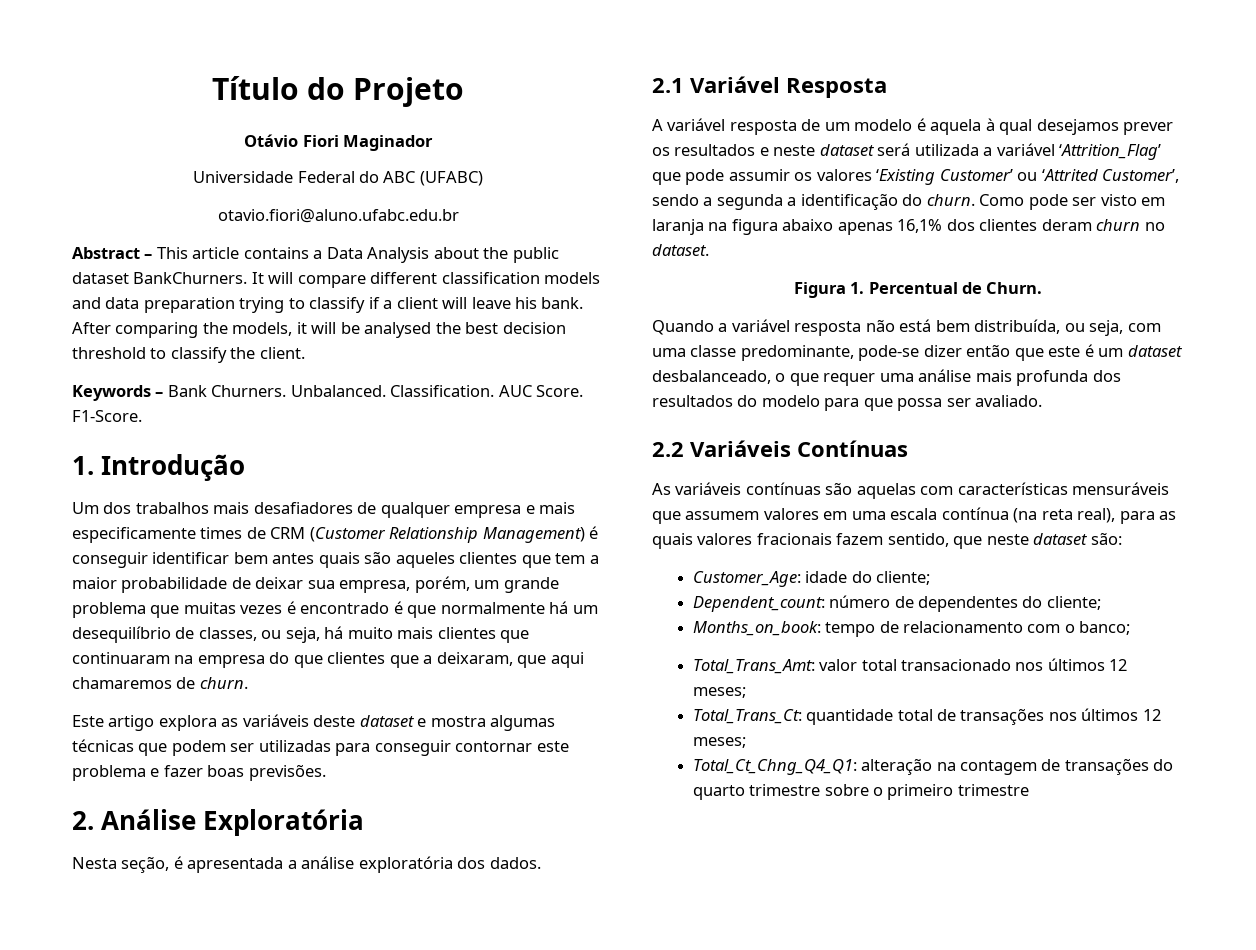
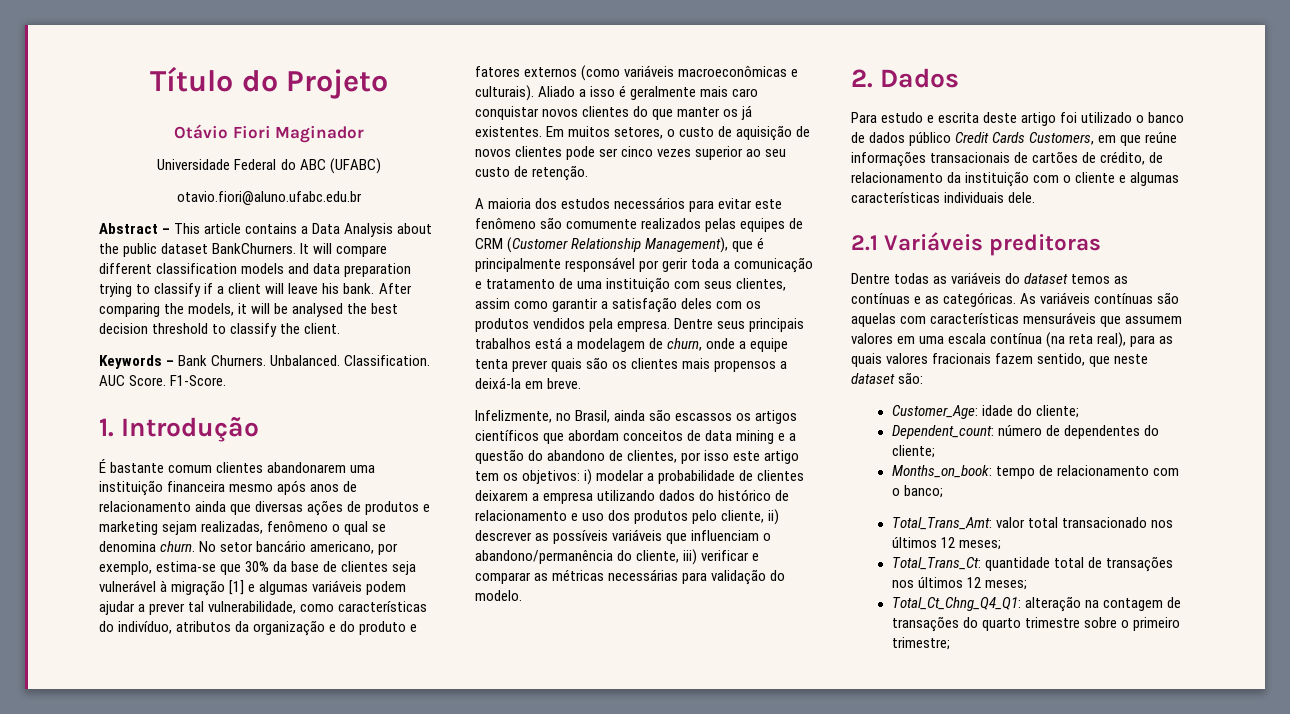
[72,502,576,518] [72,526,599,543] [72,551,599,568] [72,576,559,593] [72,601,598,618] [72,626,530,643] [72,652,584,668] [72,677,248,689] [72,714,556,731] [72,739,569,756] [72,764,326,781] [72,809,365,836] [72,856,541,873] [652,76,887,98] [652,118,1174,135] [652,143,1162,160] [652,169,1180,185] [652,193,1166,210] [652,219,1165,235] [652,244,709,256] [793,282,1043,298] [652,319,1161,336] [652,344,1182,361] [652,369,1121,386] [652,395,1043,411] [652,440,908,457] Um dos trabalhos mais desafiadores de qualquer empresa e mais especificamente times de CRM (Customer Relationship Management) é conseguir identificar bem antes quais são aqueles clientes que tem a maior probabilidade de deixar sua empresa, porém, um grande problema que muitas vezes é encontrado é que normalmente há um desequilíbrio de classes, ou seja, há muito mais clientes que continuaram na empresa do que clientes que a deixaram, que aqui chamaremos de churn. // Este artigo explora as variáveis deste dataset e mostra algumas técnicas que podem ser utilizadas para conseguir contornar este problema e fazer boas previsões. // 2. Análise Exploratória // Nesta seção, é apresentada a análise exploratória dos dados. // 2.1 Variável Resposta // A variável resposta de um modelo é aquela à qual desejamos prever os resultados e neste dataset será utilizada a variável ‘Attrition_Flag’ que pode assumir os valores ‘Existing Customer’ ou ‘Attrited Customer’, sendo a segunda a identificação do churn. Como pode ser visto em laranja na figura abaixo apenas 16,1% dos clientes deram churn no dataset. // Figura 1. Percentual de Churn. // Quando a variável resposta não está bem distribuída, ou seja, com uma classe predominante, pode-se dizer então que este é um dataset desbalanceado, o que requer uma análise mais profunda dos resultados do modelo para que possa ser avaliado. // 2.2 Variáveis Contínuas // -> [99,459,376,473] [99,480,358,496] [99,500,431,516] [99,521,387,535] [99,540,399,555] [99,561,417,575] [99,580,407,596] [99,601,428,615] [99,620,418,636] [475,65,799,81] [475,85,759,101] [475,105,753,120] [475,125,811,141] [475,146,787,160] [475,165,589,181] [475,197,783,212] [475,217,804,232] [475,237,765,253] [475,257,814,273] [475,277,787,293] [475,297,762,313] [475,318,805,332] [475,337,789,352] [475,357,788,372] [475,377,582,389] [475,409,798,424] [475,430,797,444] [475,449,800,464] [475,469,805,485] [475,489,790,504] [475,509,780,525] [475,529,772,544] [475,549,760,565] [475,569,786,585] [475,590,522,601] [851,68,960,88] [851,112,1185,126] [851,132,1178,146] [851,151,1164,167] [851,171,1180,187] [851,192,1036,203] [851,232,1102,256] [851,272,1129,284] [851,292,1017,307] É bastante comum clientes abandonarem uma instituição financeira mesmo após anos de relacionamento ainda que diversas ações de produtos e marketing sejam realizadas, fenômeno o qual se denomina churn. No setor bancário americano, por exemplo, estima-se que 30% da base de clientes seja vulnerável à migração [1] e algumas variáveis podem ajudar a prever tal vulnerabilidade, como características do indivíduo, atributos da organização e do produto e fatores externos (como variáveis macroeconômicas e culturais). Aliado a isso é geralmente mais caro conquistar novos clientes do que manter os já existentes. Em muitos setores, o custo de aquisição de novos clientes pode ser cinco vezes superior ao seu custo de retenção. // A maioria dos estudos necessários para evitar este fenômeno são comumente realizados pelas equipes de CRM (Customer Relationship Management), que é principalmente responsável por gerir toda a comunicação e tratamento de uma instituição com seus clientes, assim como garantir a satisfação deles com os produtos vendidos pela empresa. Dentre seus principais trabalhos está a modelagem de churn, onde a equipe tenta prever quais são os clientes mais propensos a deixá-la em breve. // Infelizmente, no Brasil, ainda são escassos os artigos científicos que abordam conceitos de data mining e a questão do abandono de clientes, por isso este artigo tem os objetivos: i) modelar a probabilidade de clientes deixarem a empresa utilizando dados do histórico de relacionamento e uso dos produtos pelo cliente, ii) descrever as possíveis variáveis que influenciam o abandono/permanência do cliente, iii) verificar e comparar as métricas necessárias para validação do modelo. // 2. Dados // Para estudo e escrita deste artigo foi utilizado o banco de dados público Credit Cards Customers, em que reúne informações transacionais de cartões de crédito, de relacionamento da instituição com o cliente e algumas características individuais dele. // 2.1 Variáveis preditoras // Dentre todas as variáveis do dataset temos as contínuas e as categóricas.
[957,784,1029,796] trimestre -> [891,637,950,650] trimestre;

